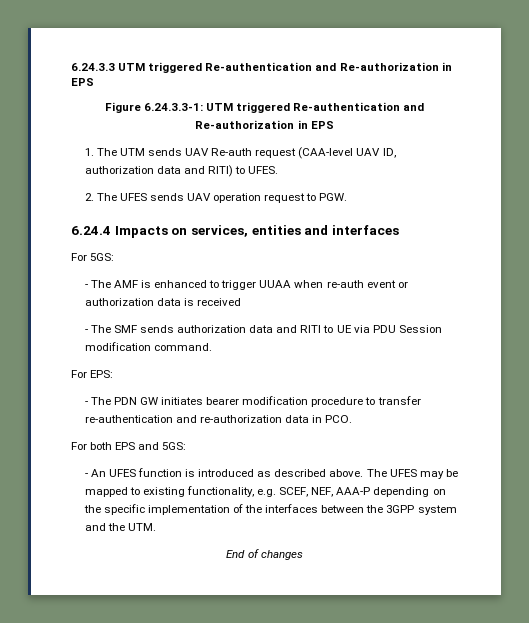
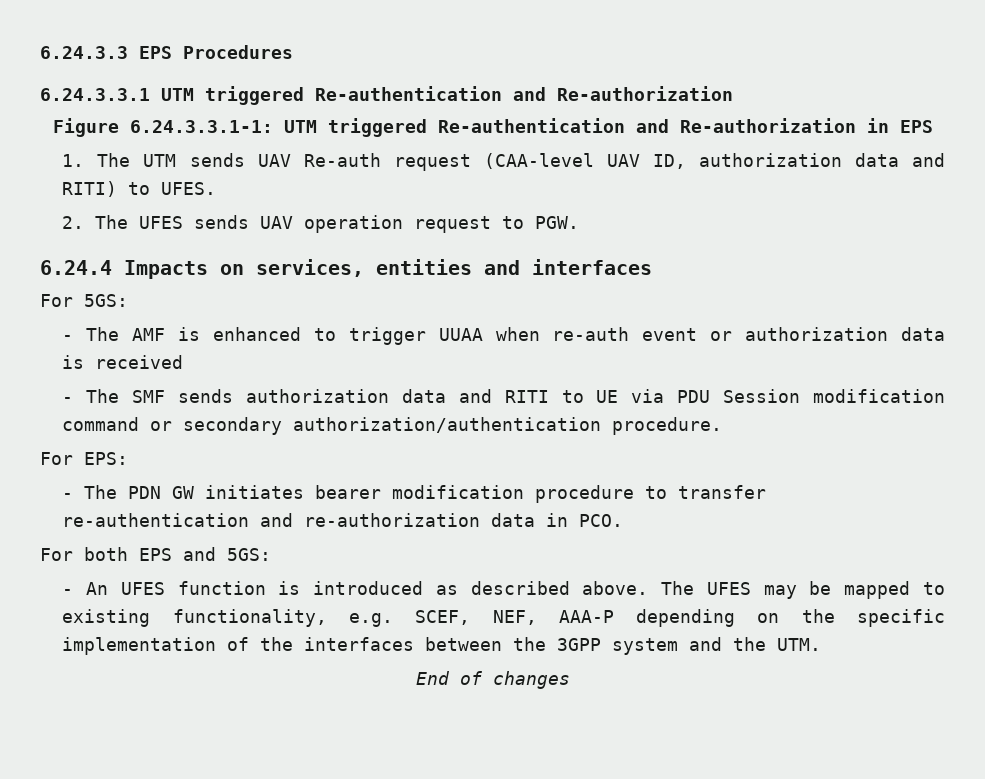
[118,62,452,73] [71,78,94,86] UTM triggered Re-authentication and Re-authorization in EPS -> [139,45,293,59] [40,86,733,105] EPS Procedures // 6.24.3.3.1 UTM triggered Re-authentication and Re-authorization
[143,103,203,111] 6.24.3.3-1: -> [129,120,273,133] 6.24.3.3.1-1:
[153,343,212,351] command. -> [62,417,723,435] command or secondary authorization/authentication procedure.

